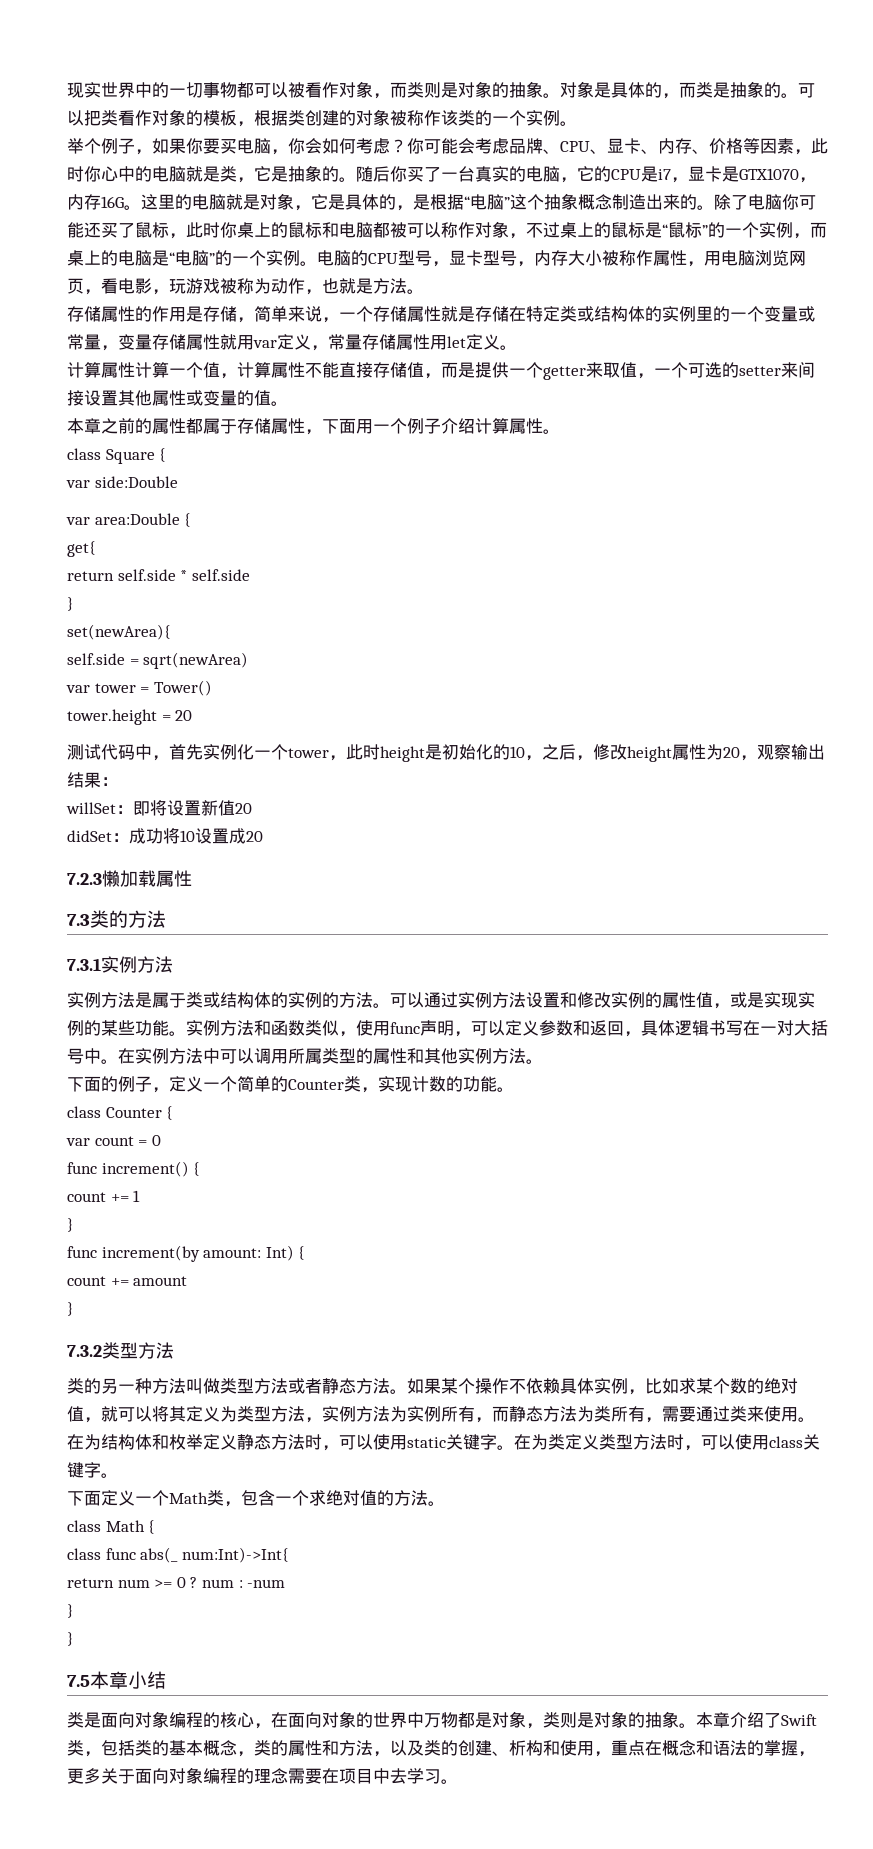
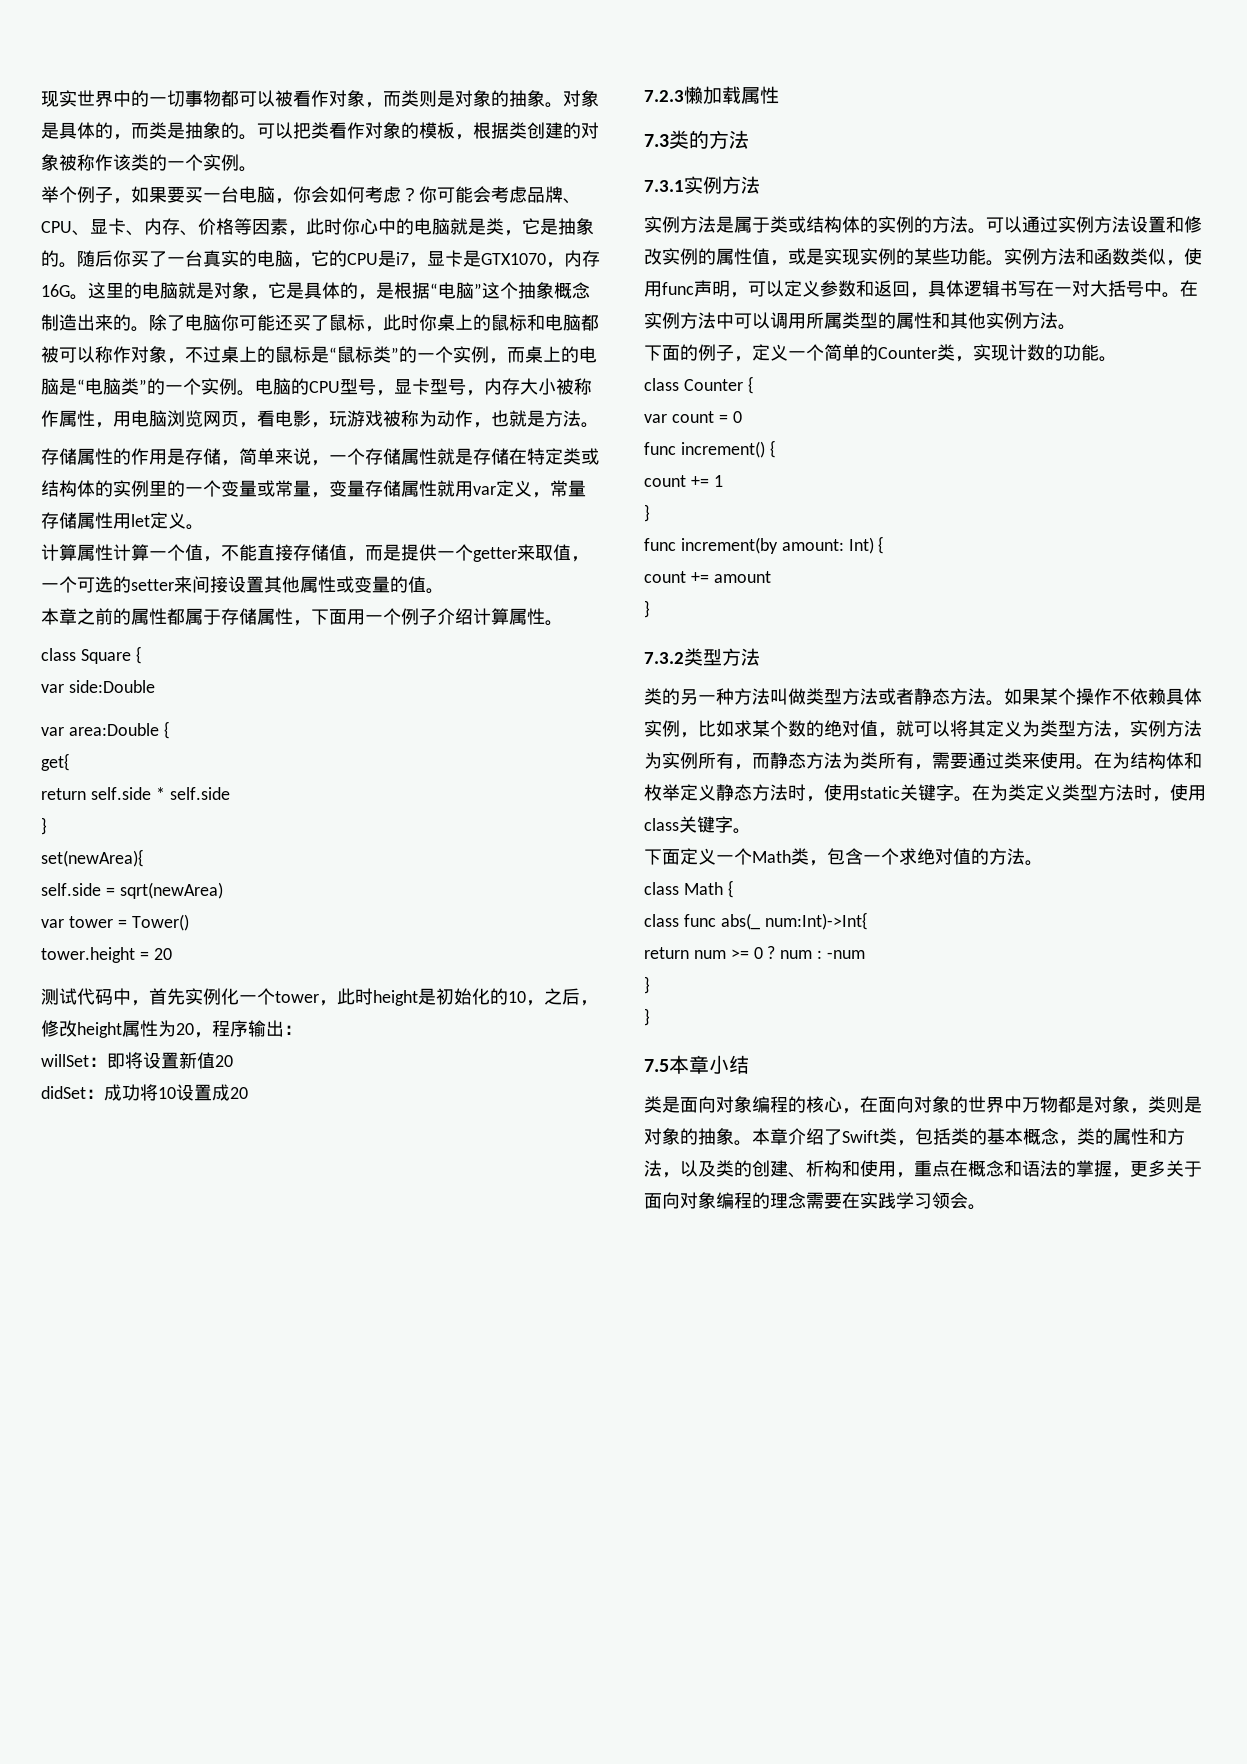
[186,138,237,154] 你要买 -> [167,186,239,203] 要买一台
(702, 230) none -> [373,346,391,363] 类
(209, 258) none -> [121,378,139,395] 类
[237,362,305,378] 计算属性 -> (221, 559) none
[757,744,825,760] [67,772,101,788] 观察输出结果 -> [212,1020,284,1037] 程序输出
[339,1434,373,1450] 可以 -> (824, 799) none
[701,1434,735,1450] 可以 -> (1170, 799) none
[339,1768,441,1784] 项目中去学习 -> [860,1192,968,1209] 实践学习领会

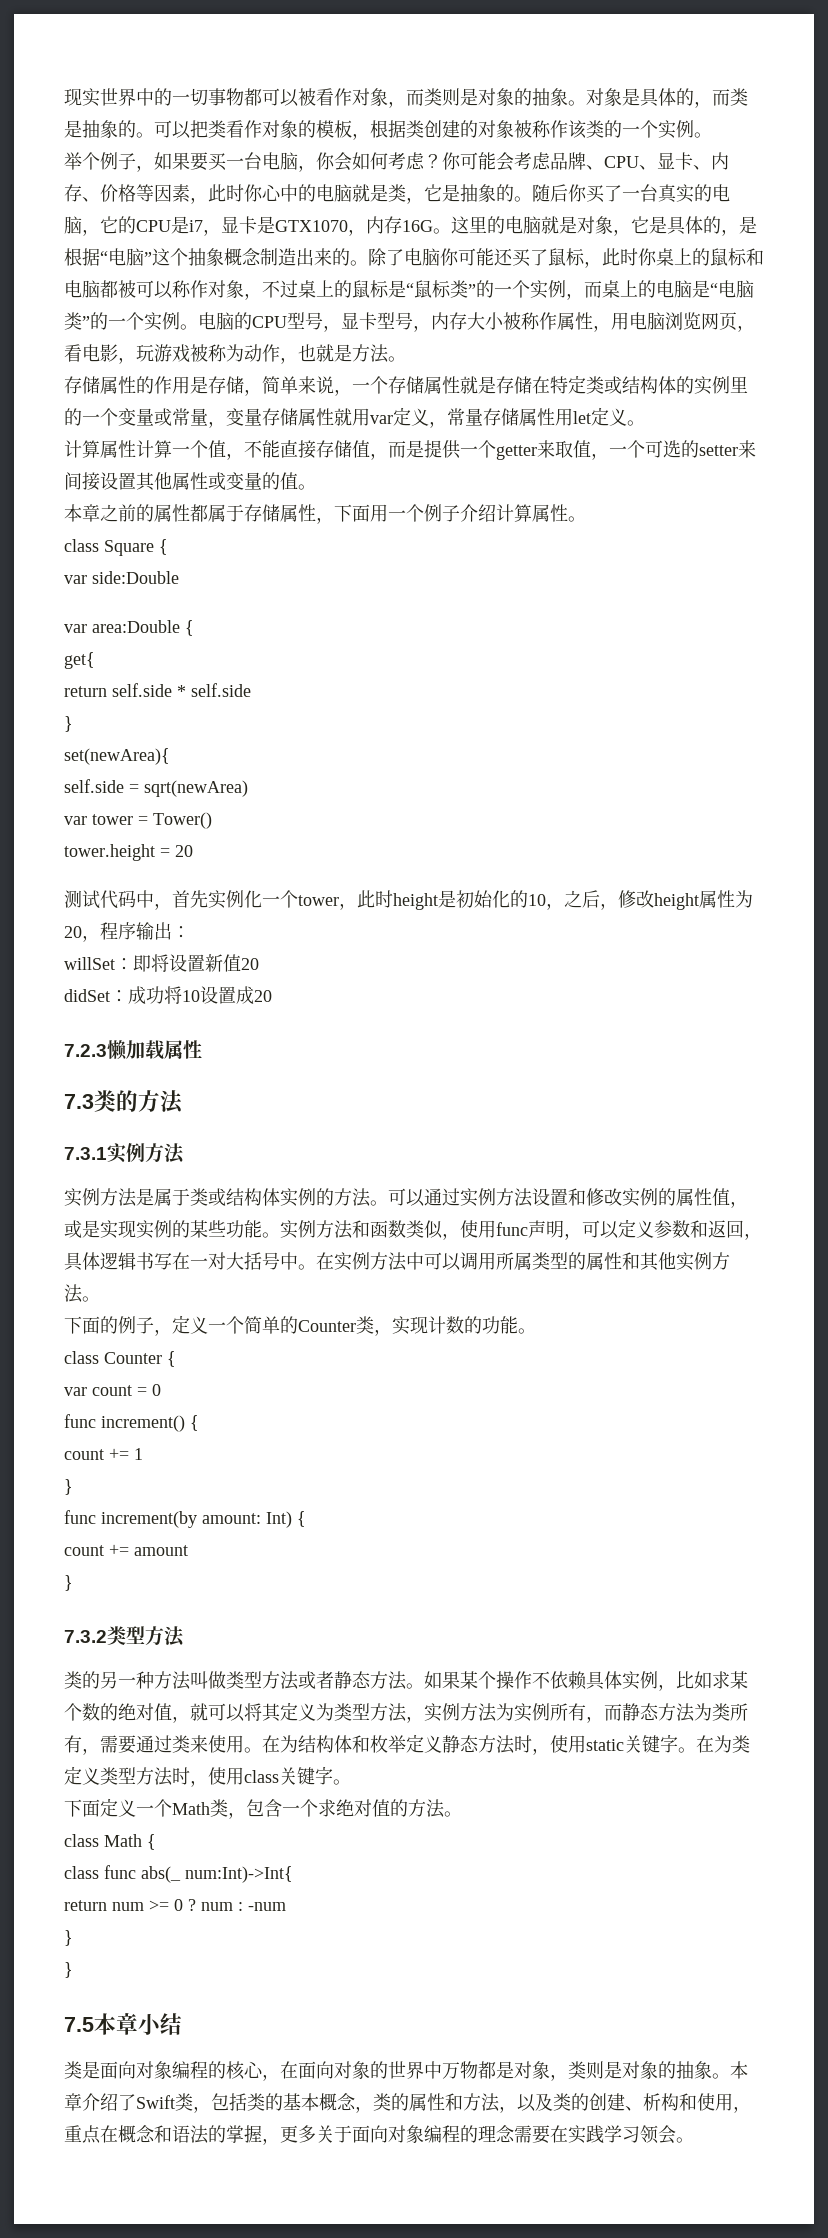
[860,216,878,233] 的 -> (280, 1197) none

